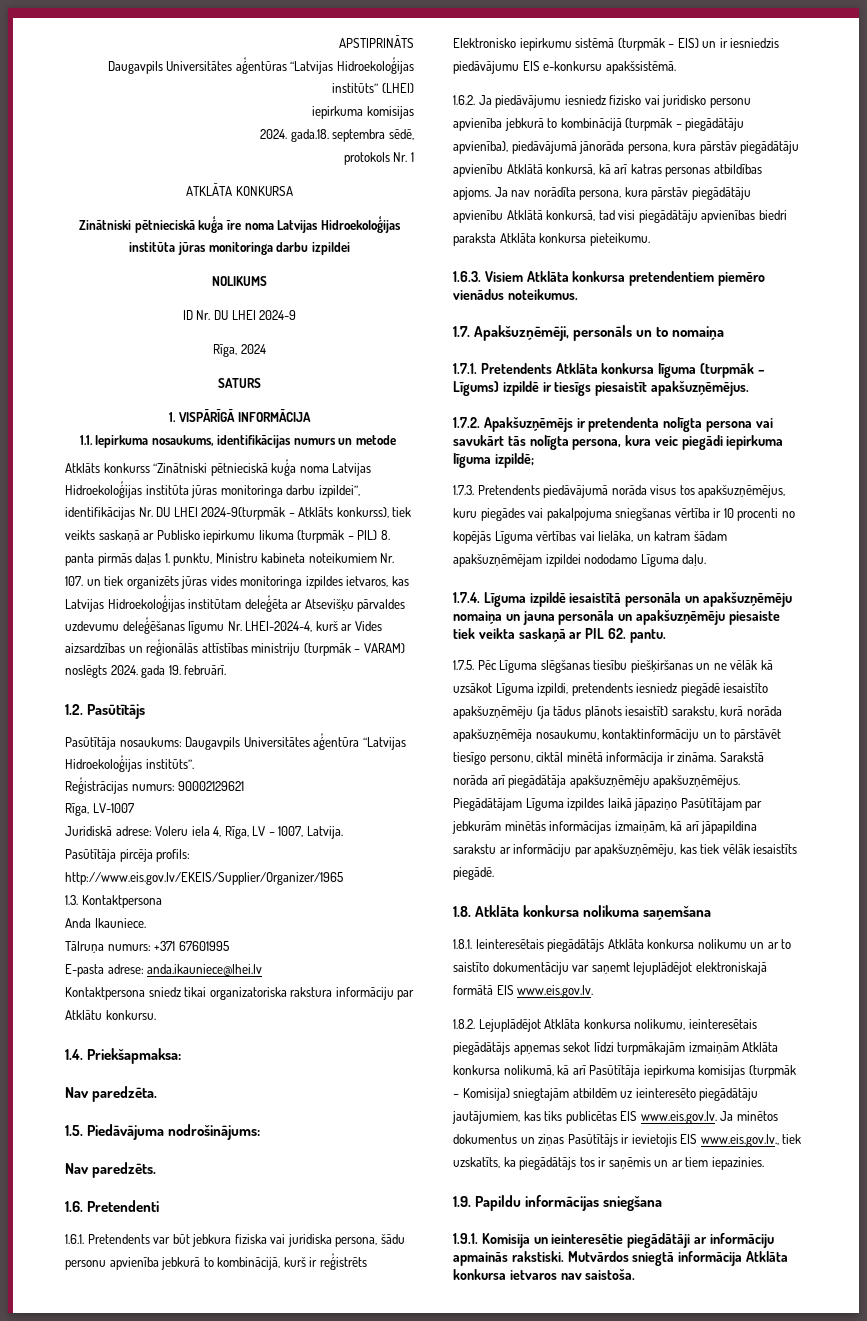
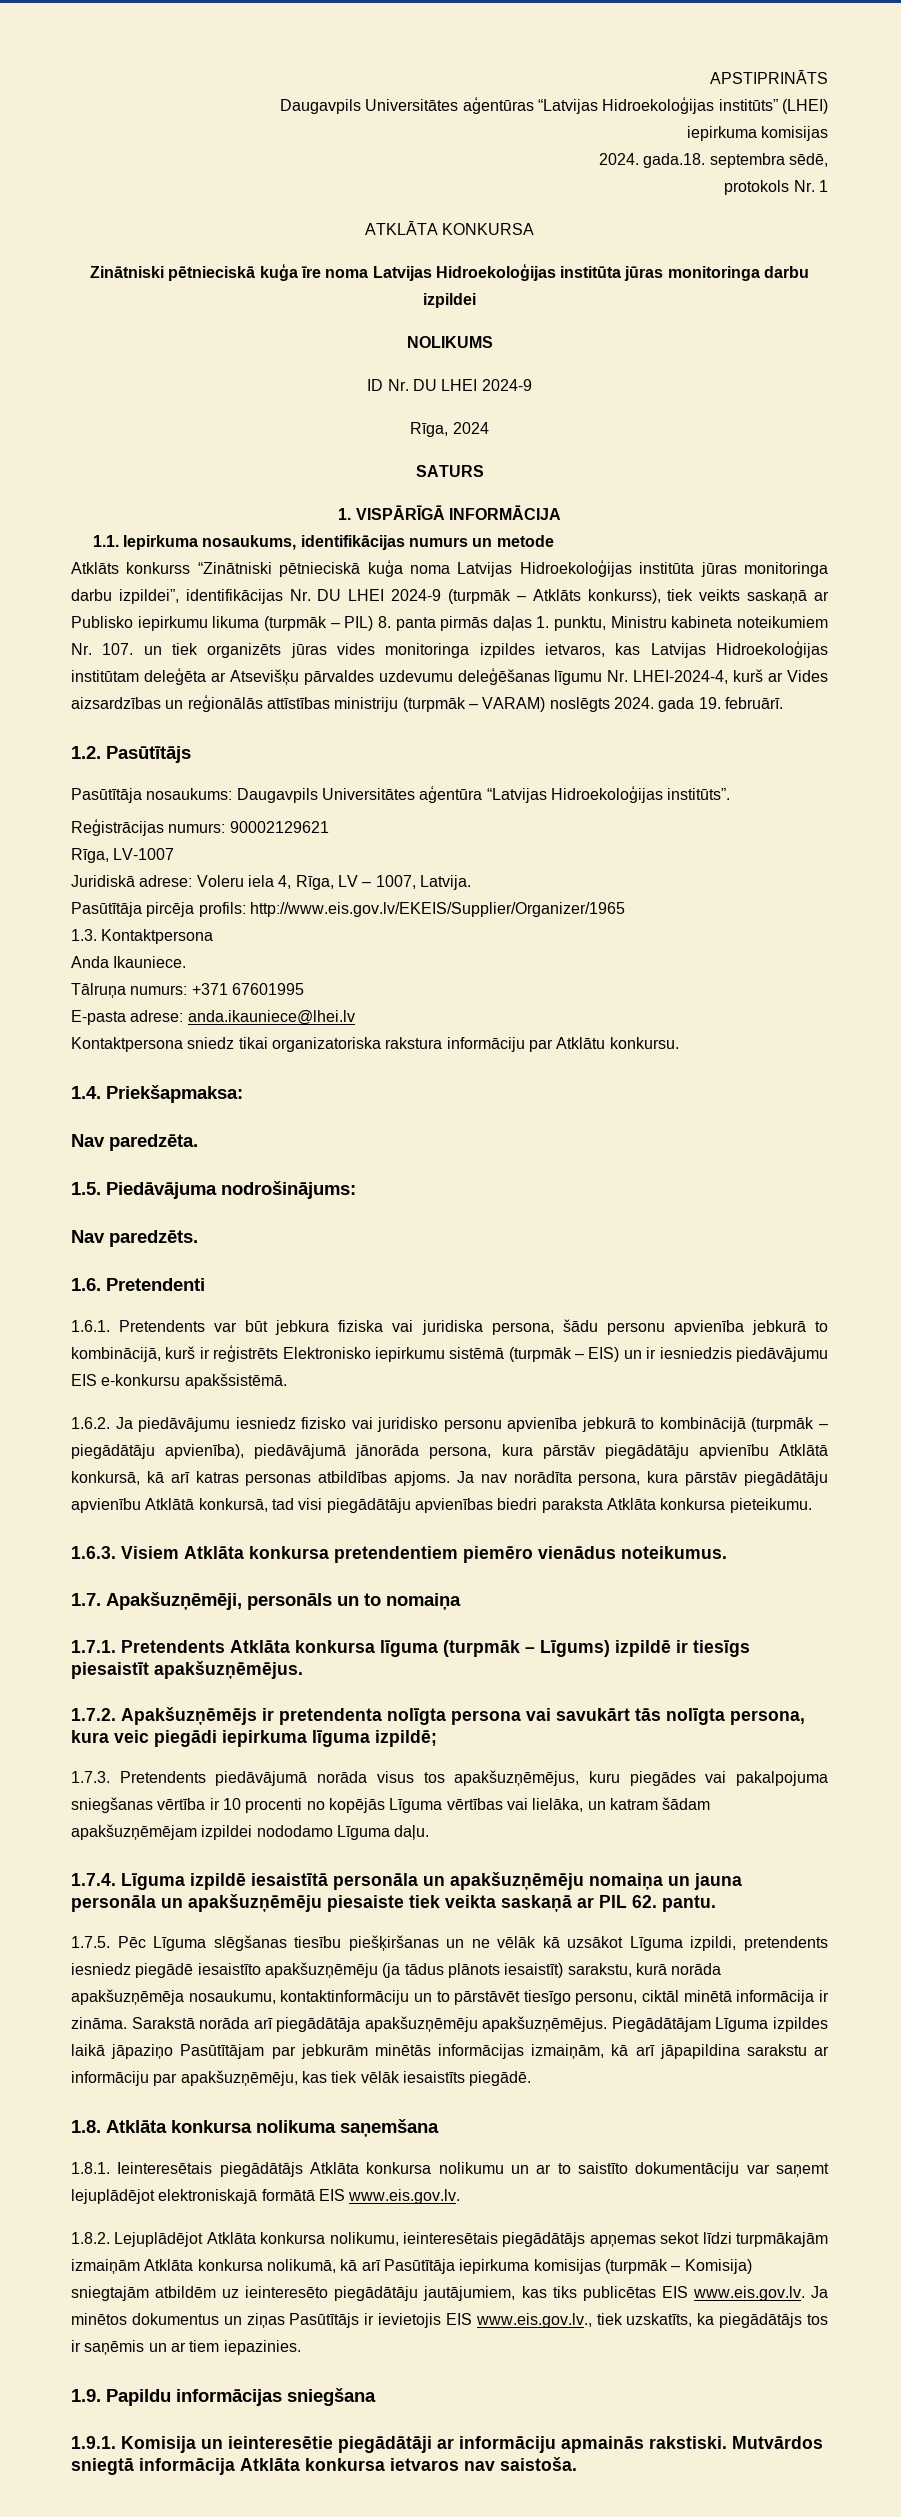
[201,507,286,520] 2024-9(turpmāk -> [391,589,511,604] 2024-9 (turpmāk

